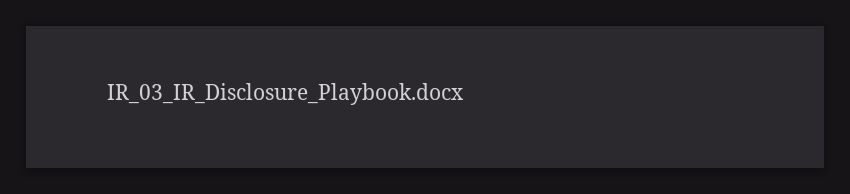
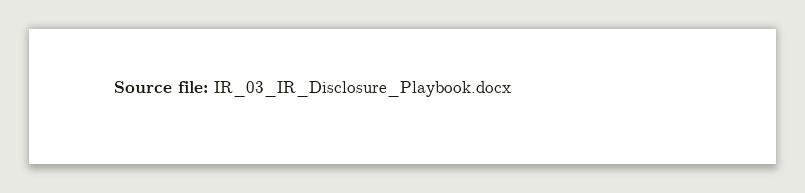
(107, 94) none -> [114,81,208,93] Source file:

